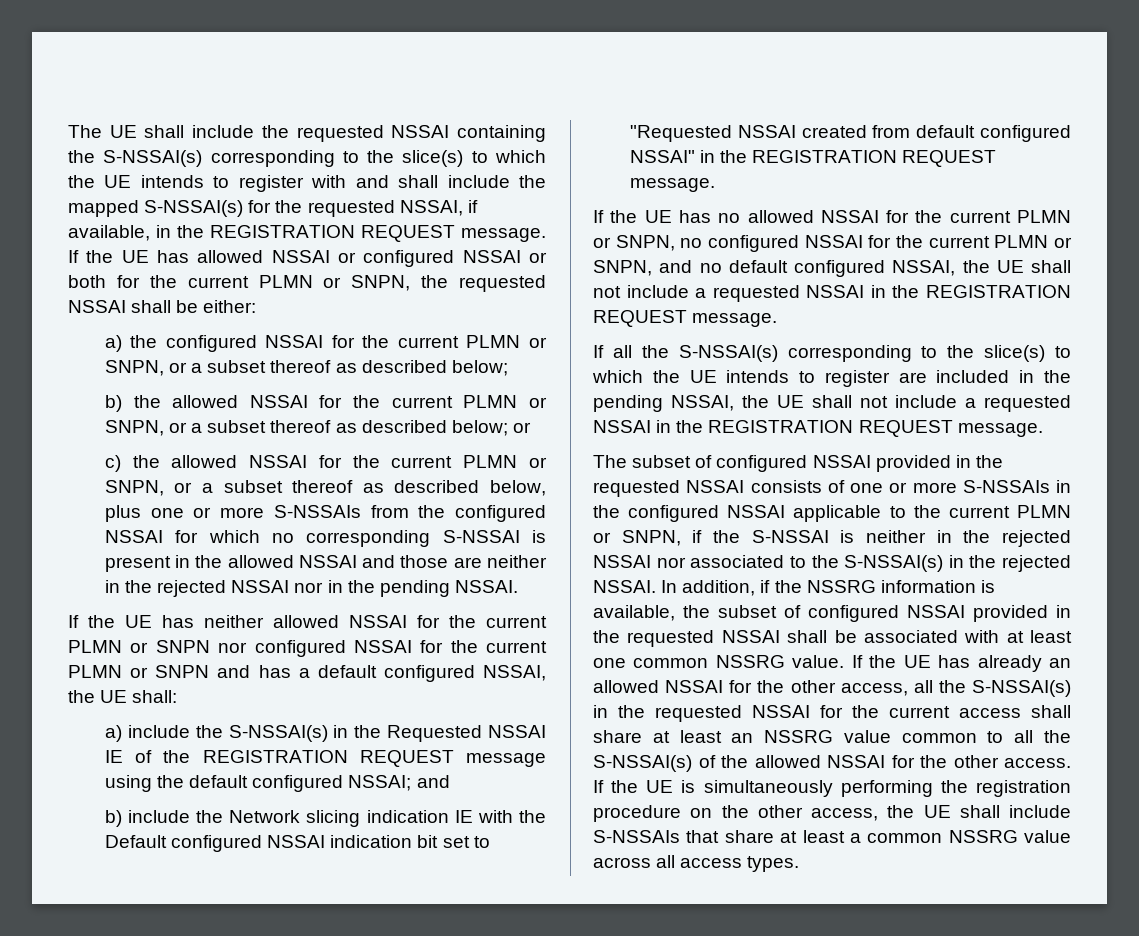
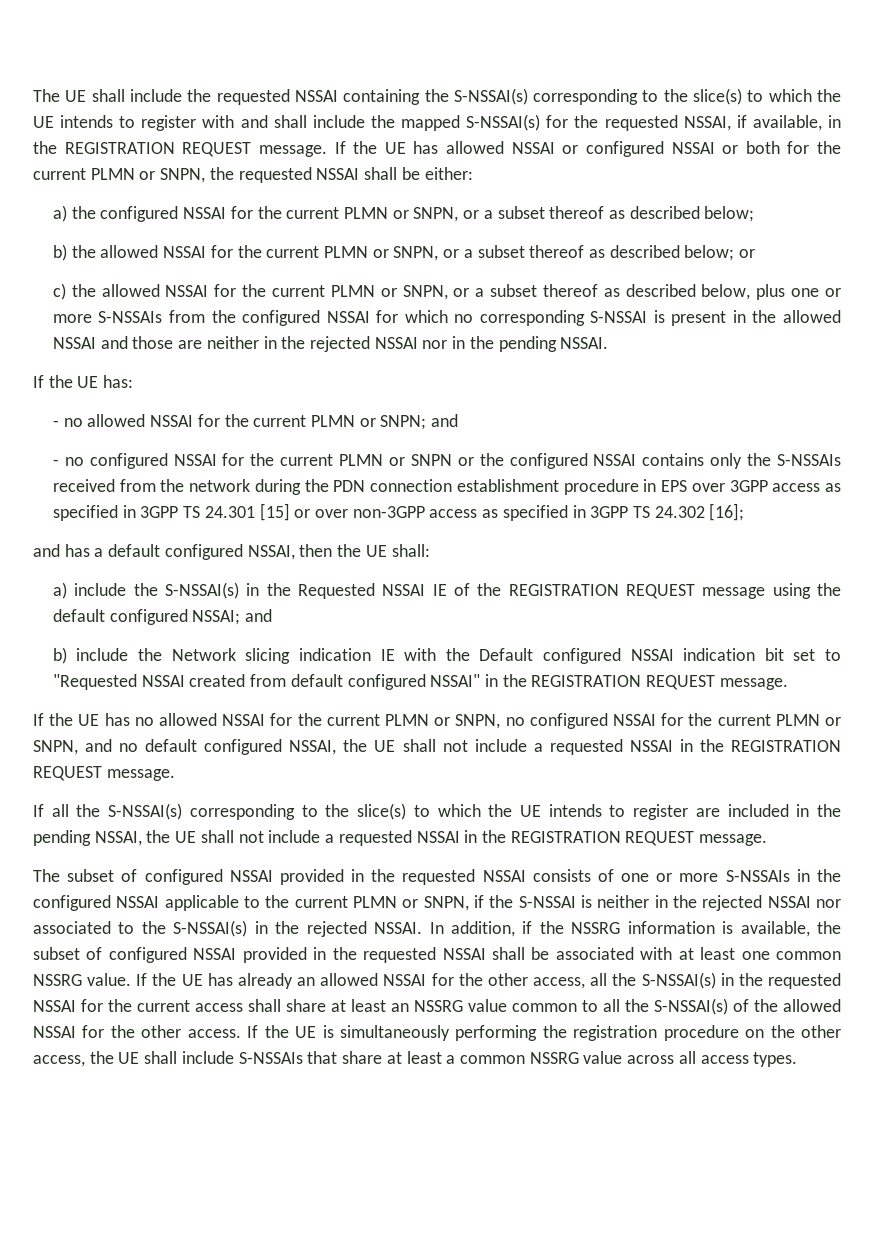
[162,615,547,628] [68,640,248,653] has neither allowed NSSAI for the current PLMN or SNPN nor -> [103,375,134,388] [52,414,459,430] [52,457,84,466] has: // - no allowed NSSAI for the current PLMN or SNPN; and // - no
(210, 671) none -> [457,453,842,469] [52,479,841,495] [52,503,745,521] or the configured NSSAI contains only the S-NSSAIs received from the network during the PDN connection establishment procedure in EPS over 3GPP access as specified in 3GPP TS 24.301 [15] or over non-3GPP access as specified in 3GPP TS 24.302 [16]; //
(546, 673) none -> [299,544,333,557] then

